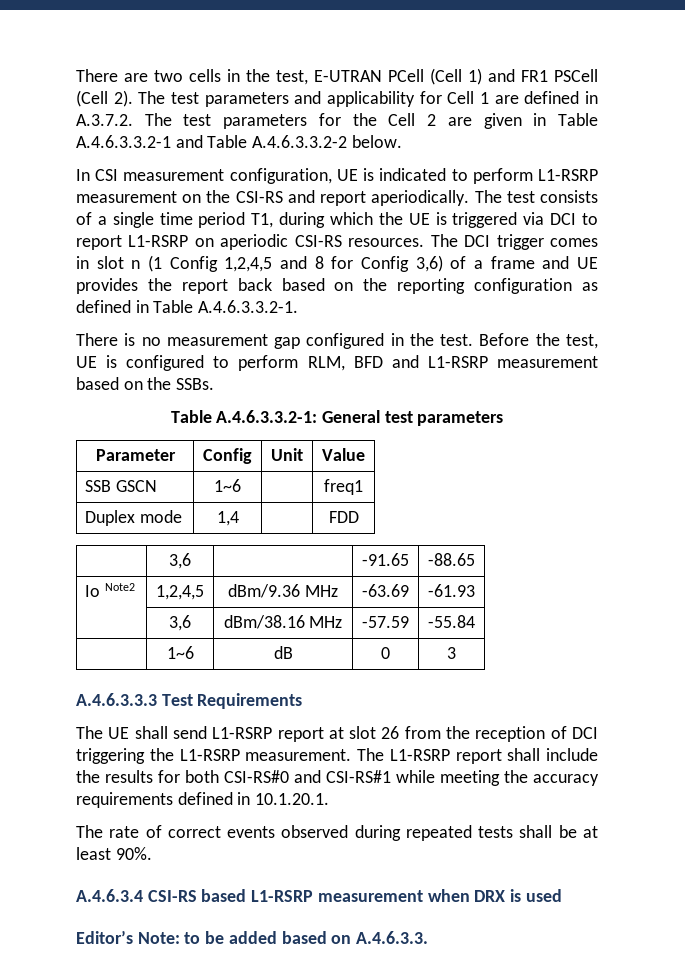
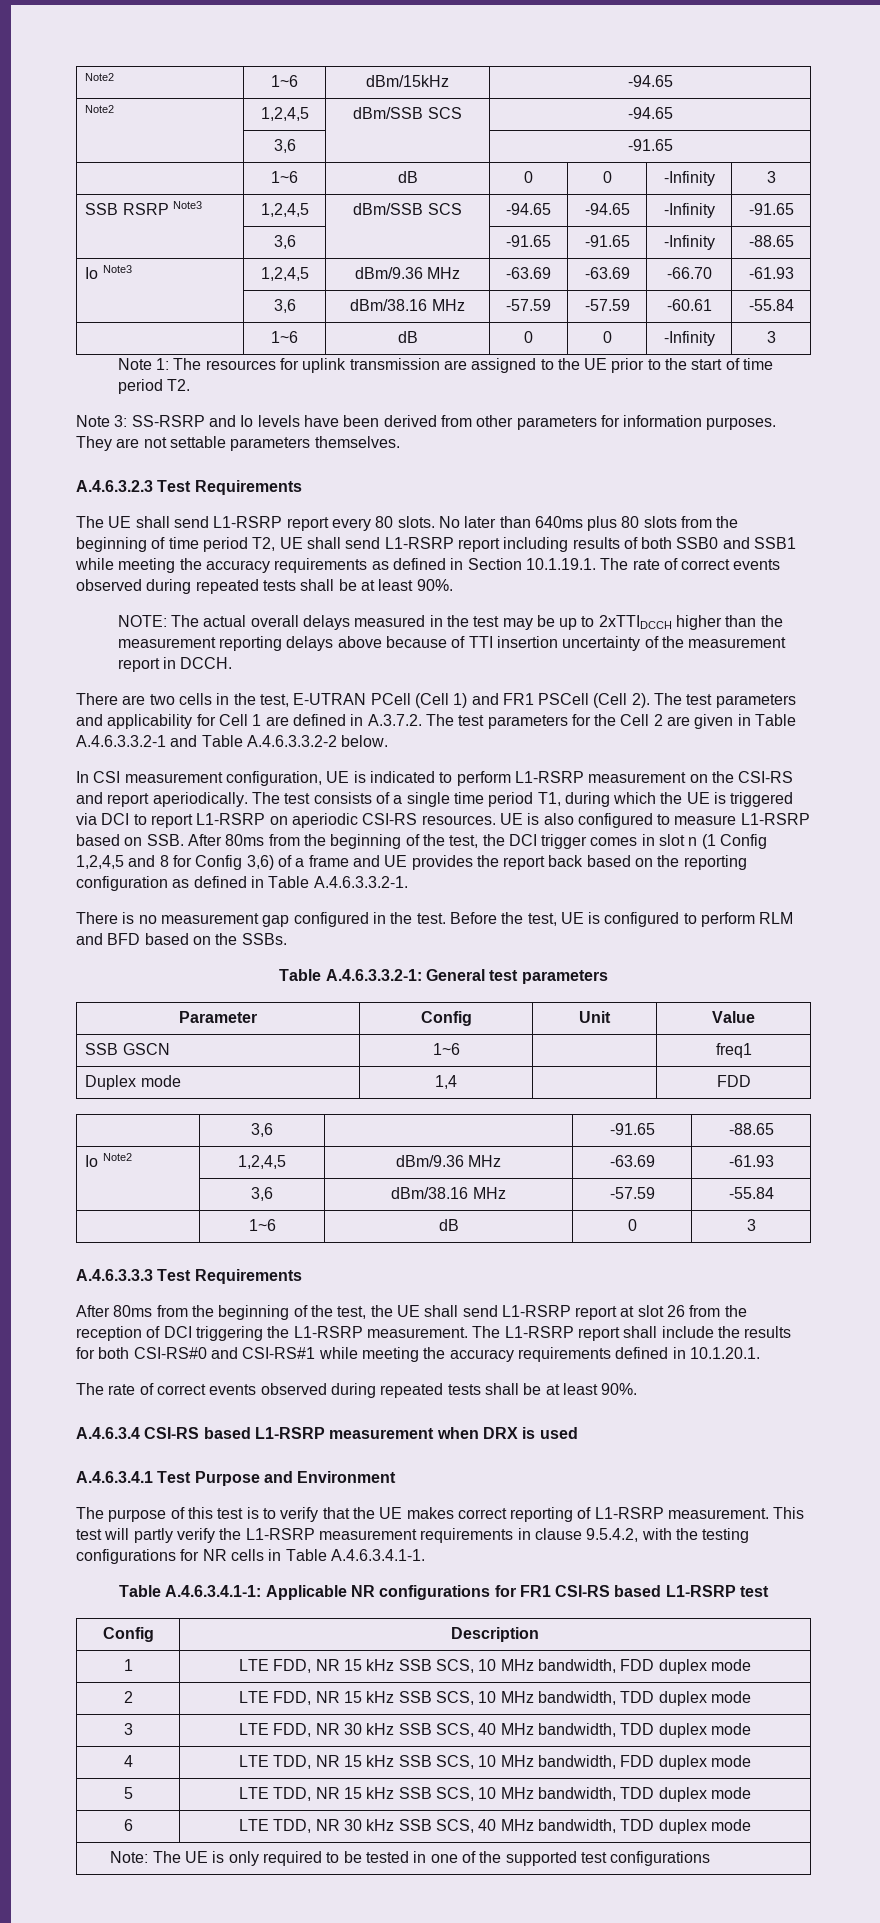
(76, 75) none -> [85,73,115,81] [271,75,298,87] [366,75,449,87] [627,75,673,87] [85,105,115,113] [260,107,309,121] [353,107,462,119] [627,107,673,119] [273,139,296,153] [627,139,673,151] [271,171,298,183] [397,171,418,183] [524,171,533,183] [602,171,612,183] [663,171,715,186] [766,171,776,183] [85,201,203,215] [260,203,309,217] [353,203,462,215] [506,203,551,215] [584,203,630,215] [663,203,715,218] [748,203,794,215] [273,235,296,249] [506,235,551,247] [584,235,630,247] [663,235,715,250] [748,235,794,247] [85,265,132,279] [260,267,309,281] [354,267,461,279] [506,267,551,279] [584,267,630,279] [666,267,712,279] [748,267,794,279] [273,299,296,313] [350,299,465,311] [506,299,551,311] [584,299,630,311] [666,299,712,311] [748,299,794,311] [271,331,298,343] [397,331,418,343] [524,331,533,343] [602,331,612,343] [663,331,715,346] [766,331,776,343] [117,358,774,373] [117,379,190,394] [76,415,777,430] [76,436,400,451] [76,480,302,495] [76,516,739,531] [76,537,797,552] [75,558,781,573] [76,579,453,594] [117,615,783,630] [117,636,787,651] [117,657,233,672] Note2 | 1~6 | dBm/15kHz | -94.65 // Note2 | 1,2,4,5 | dBm/SSB SCS | -94.65 // | 3,6 | | -91.65 // | 1~6 | dB | 0 | 0 | -Infinity | 3 // SSB RSRP Note3 | 1,2,4,5 | dBm/SSB SCS | -94.65 | -94.65 | -Infinity | -91.65 // | 3,6 | | -91.65 | -91.65 | -Infinity | -88.65 // Io Note3 | 1,2,4,5 | dBm/9.36 MHz | -63.69 | -63.69 | -66.70 | -61.93 // | 3,6 | dBm/38.16 MHz | -57.59 | -57.59 | -60.61 | -55.84 // | 1~6 | dB | 0 | 0 | -Infinity | 3 // Note 1: The resources for uplink transmission are assigned to the UE prior to the start of time period T2. // Note 3: SS-RSRP and Io levels have been derived from other parameters for information purposes. They are not settable parameters themselves. // A.4.6.3.2.3 Test Requirements // The UE shall send L1-RSRP report every 80 slots. No later than 640ms plus 80 slots from the beginning of time period T2, UE shall send L1-RSRP report including results of both SSB0 and SSB1 while meeting the accuracy requirements as defined in Section 10.1.19.1. The rate of correct events observed during repeated tests shall be at least 90%. // NOTE: The actual overall delays measured in the test may be up to 2xTTIDCCH higher than the measurement reporting delays above because of TTI insertion uncertainty of the measurement report in DCCH. //
[430,234,458,247] The -> [499,813,810,828] [76,834,505,849] UE is also configured to measure L1-RSRP based on SSB. After 80ms from the beginning of the test, the
[307,355,598,371] RLM, BFD and L1-RSRP measurement -> [759,912,794,924] [76,933,141,945] RLM and BFD
[76,726,103,739] The -> [76,1305,393,1320] After 80ms from the beginning of the test, the
[76,930,429,944] Editor’s Note: to be added based on A.4.6.3.3. -> [76,1471,397,1486] [76,1507,805,1522] [76,1528,750,1543] [76,1549,425,1564] [118,1585,770,1600] [102,1627,154,1642] [451,1627,539,1642] [123,1659,133,1671] [239,1659,751,1674] [123,1691,133,1703] [239,1691,751,1706] [123,1723,133,1735] [239,1723,751,1738] [123,1755,133,1767] [239,1755,751,1770] [123,1787,133,1799] [239,1787,751,1802] [123,1819,133,1831] [239,1819,751,1834] [110,1851,711,1866] A.4.6.3.4.1 Test Purpose and Environment // The purpose of this test is to verify that the UE makes correct reporting of L1-RSRP measurement. This test will partly verify the L1-RSRP measurement requirements in clause 9.5.4.2, with the testing configurations for NR cells in Table A.4.6.3.4.1-1. // Table A.4.6.3.4.1-1: Applicable NR configurations for FR1 CSI-RS based L1-RSRP test // Config | Description // 1 | LTE FDD, NR 15 kHz SSB SCS, 10 MHz bandwidth, FDD duplex mode // 2 | LTE FDD, NR 15 kHz SSB SCS, 10 MHz bandwidth, TDD duplex mode // 3 | LTE FDD, NR 30 kHz SSB SCS, 40 MHz bandwidth, TDD duplex mode // 4 | LTE TDD, NR 15 kHz SSB SCS, 10 MHz bandwidth, FDD duplex mode // 5 | LTE TDD, NR 15 kHz SSB SCS, 10 MHz bandwidth, TDD duplex mode // 6 | LTE TDD, NR 30 kHz SSB SCS, 40 MHz bandwidth, TDD duplex mode // Note: The UE is only required to be tested in one of the supported test configurations

